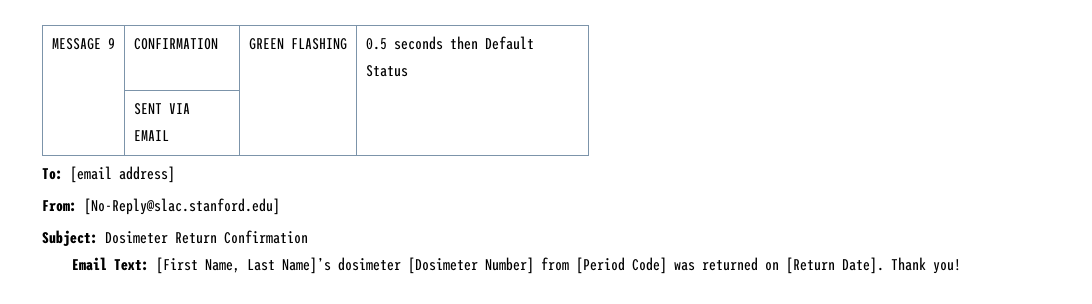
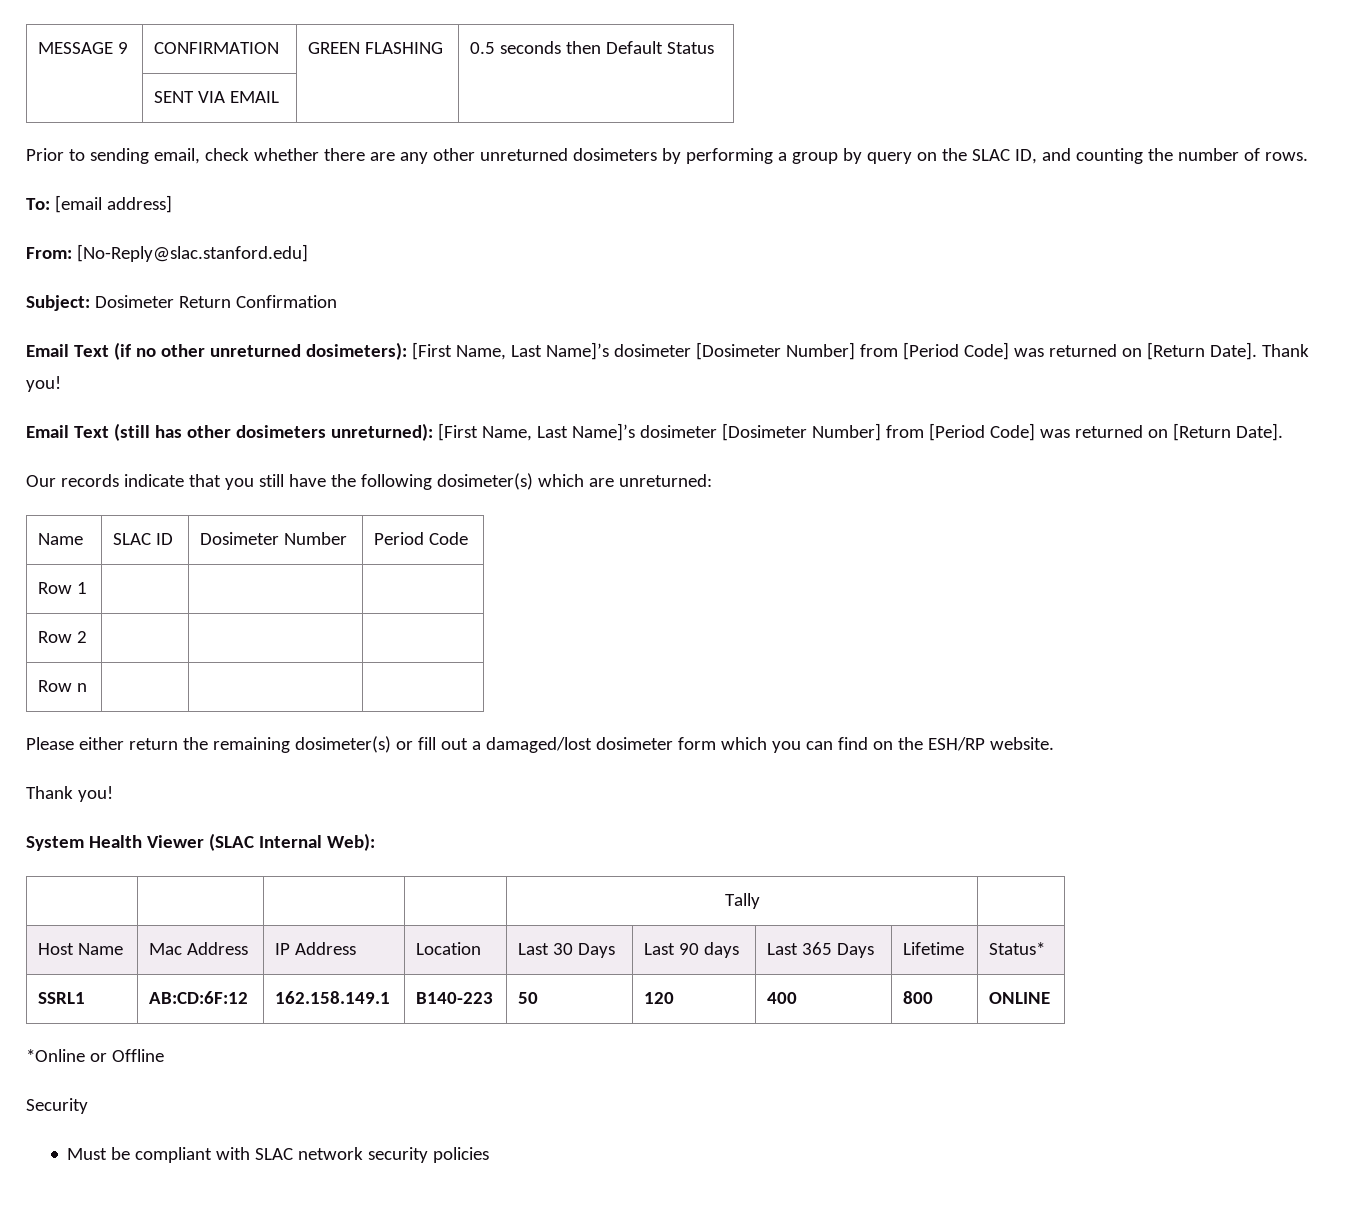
(169, 135) none -> [26,148,1308,164] // Prior to sending email, check whether there are any other unreturned dosimeters by performing a group by query on the SLAC ID, and counting the number of rows.
[114,259,150,271] Text: -> [73,342,407,360] Text (if no other unreturned dosimeters):
(962, 266) none -> [26,423,1283,441] [26,473,712,490] [38,533,84,545] [113,533,174,545] [200,532,348,545] [374,532,469,545] [38,582,88,594] [38,631,88,643] [38,680,88,692] [26,736,1054,753] [26,786,113,802] [26,833,375,851] [724,893,760,909] [38,943,124,955] [149,942,249,955] [275,942,357,955] [416,942,482,955] [518,943,616,958] [644,942,740,958] [767,942,875,958] [903,942,965,955] [989,942,1046,955] [38,992,86,1004] [149,991,249,1004] [275,991,391,1004] [416,992,494,1004] [518,992,539,1004] [644,992,675,1004] [767,992,798,1004] [903,991,934,1004] [989,992,1051,1004] [26,1049,164,1062] [26,1098,88,1114] [67,1147,490,1163] // Email Text (still has other dosimeters unreturned): [First Name, Last Name]’s dosimeter [Dosimeter Number] from [Period Code] was returned on [Return Date]. // Our records indicate that you still have the following dosimeter(s) which are unreturned: // Name | SLAC ID | Dosimeter Number | Period Code // Row 1 | | | // Row 2 | | | // Row n | | | // Please either return the remaining dosimeter(s) or fill out a damaged/lost dosimeter form which you can find on the ESH/RP website. // Thank you! // System Health Viewer (SLAC Internal Web): // | | | | Tally | // Host Name | Mac Address | IP Address | Location | Last 30 Days | Last 90 days | Last 365 Days | Lifetime | Status* // SSRL1 | AB:CD:6F:12 | 162.158.149.1 | B140-223 | 50 | 120 | 400 | 800 | ONLINE // *Online or Offline // Security // Must be compliant with SLAC network security policies

